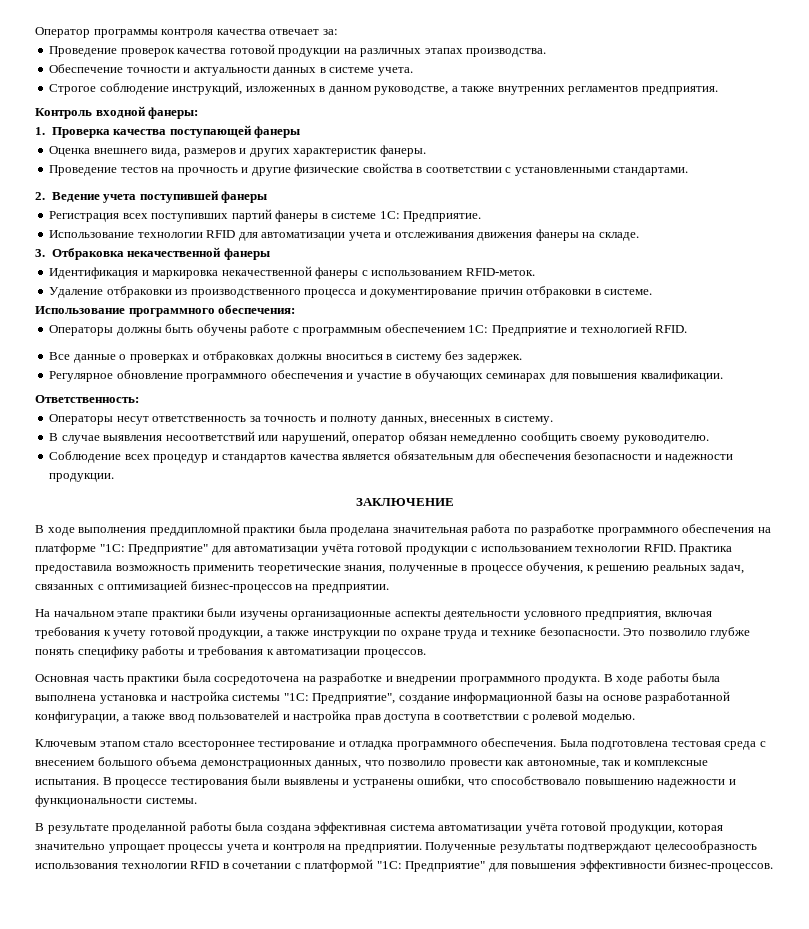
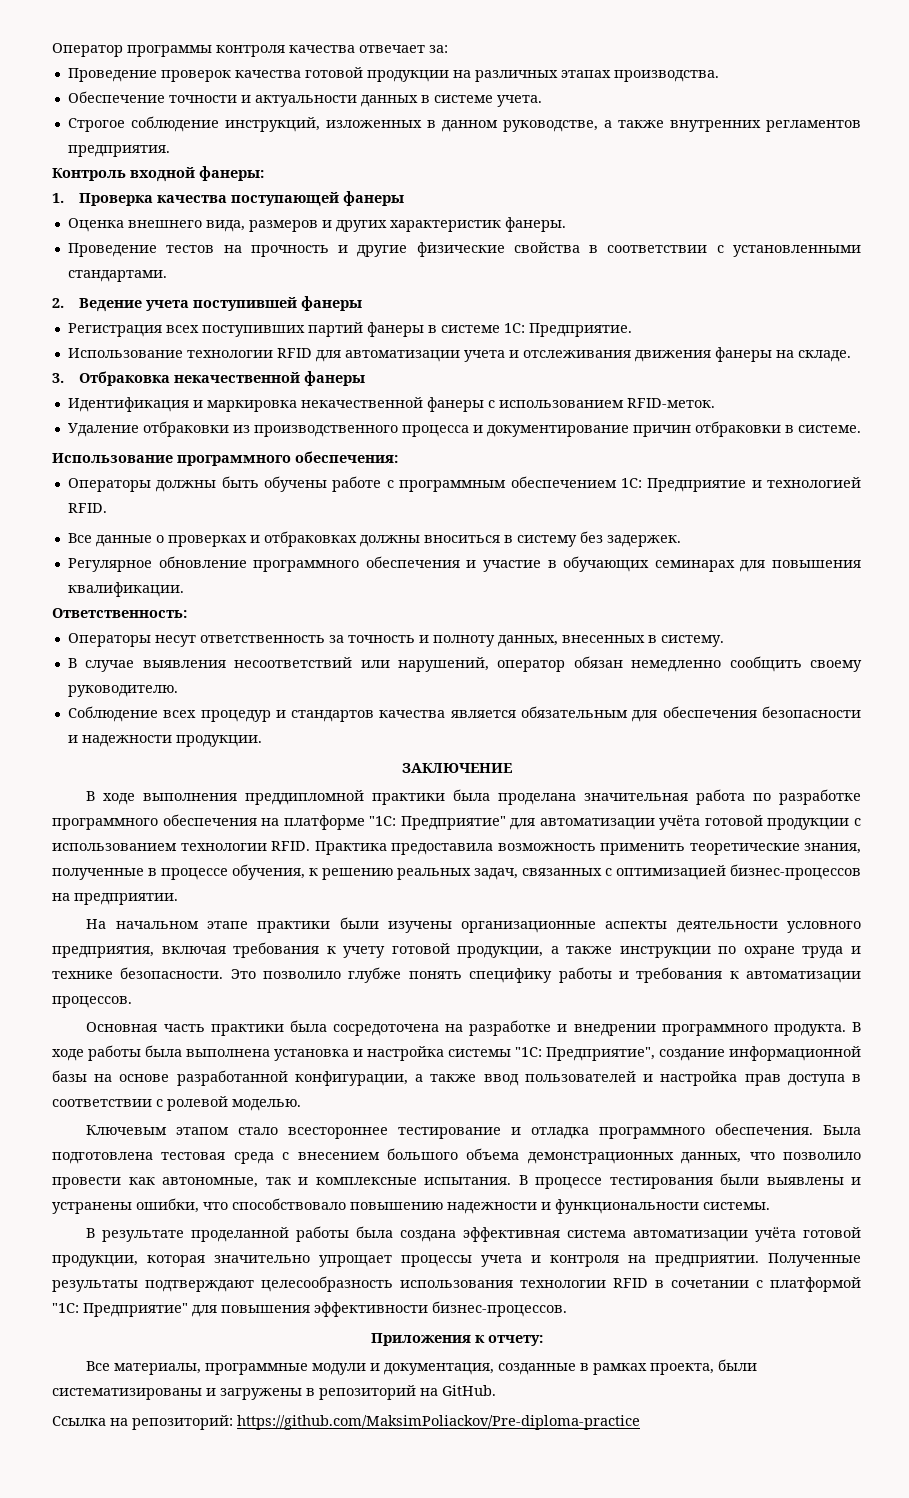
(774, 866) none -> [370,1333,543,1346] [86,1359,758,1375] [52,1385,496,1400] [52,1415,640,1430] // Приложения к отчету: // Все материалы, программные модули и документация, созданные в рамках проекта, были систематизированы и загружены в репозиторий на GitHub. // Ссылка на репозиторий: https://github.com/MaksimPoliackov/Pre-diploma-practice

